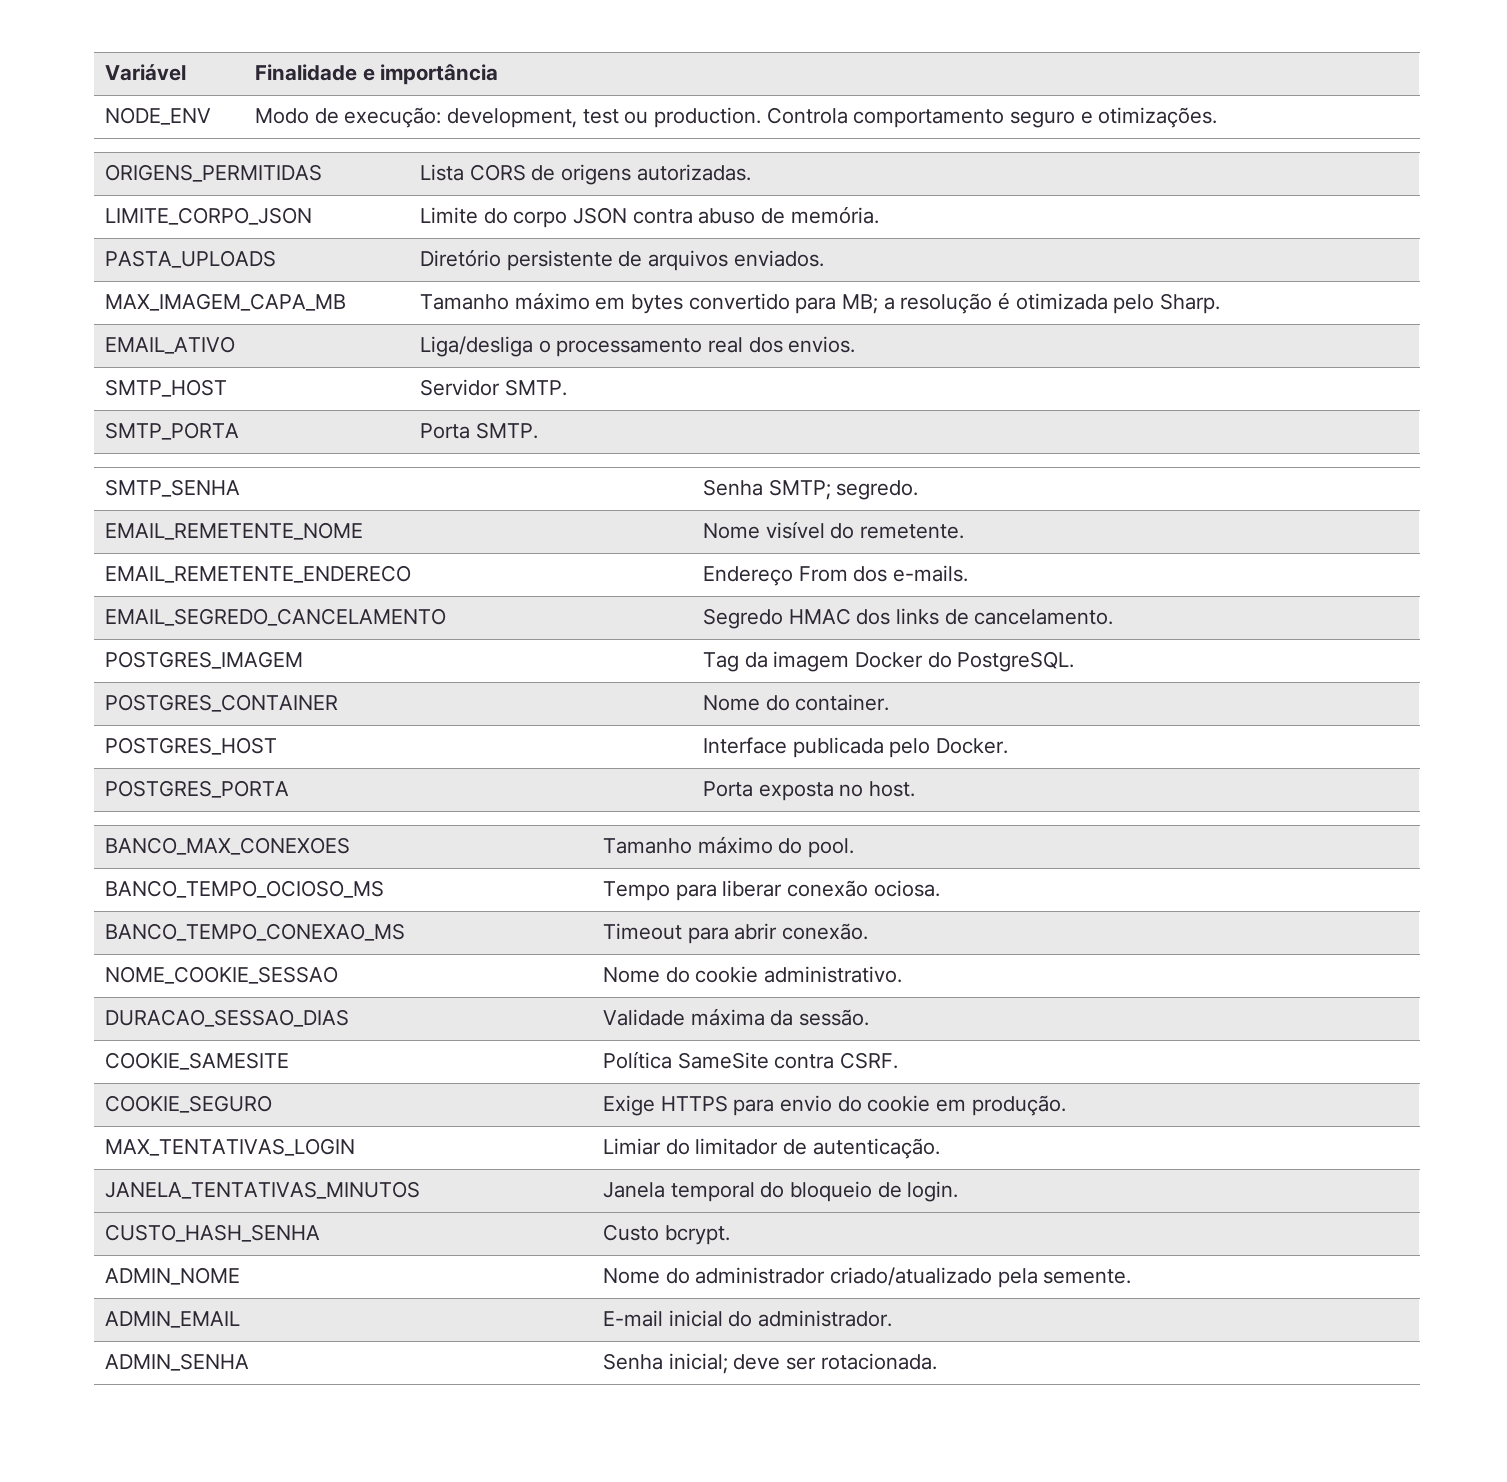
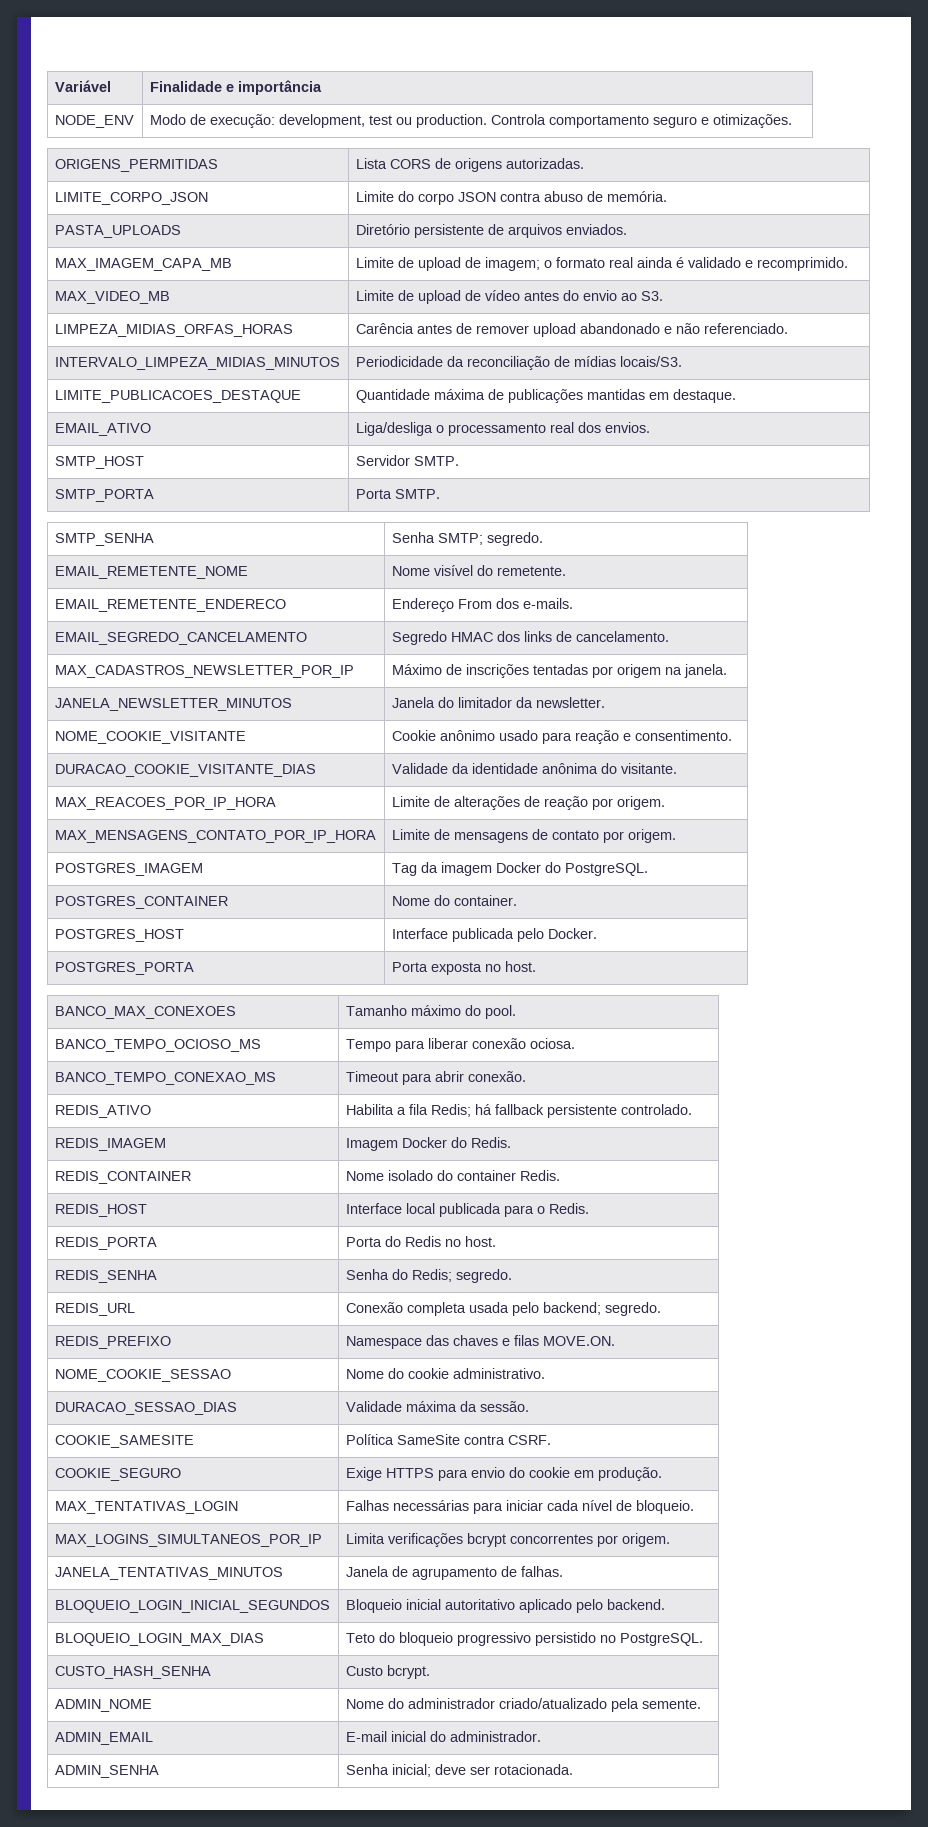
[419,292,1220,314] Tamanho máximo em bytes convertido para MB; a resolução é otimizada pelo Sharp. -> [355,257,848,271] [54,291,170,304] [355,290,663,304] [54,324,293,337] [355,323,788,337] [54,357,340,370] [355,356,682,370] [54,390,301,403] [355,389,736,403] Limite de upload de imagem; o formato real ainda é validado e recomprimido. // MAX_VIDEO_MB | Limite de upload de vídeo antes do envio ao S3. // LIMPEZA_MIDIAS_ORFAS_HORAS | Carência antes de remover upload abandonado e não referenciado. // INTERVALO_LIMPEZA_MIDIAS_MINUTOS | Periodicidade da reconciliação de mídias locais/S3. // LIMITE_PUBLICACOES_DESTAQUE | Quantidade máxima de publicações mantidas em destaque.
(1114, 617) none -> [54,665,354,678] [391,664,727,678] [54,698,292,711] [391,697,605,708] [54,731,246,744] [391,730,732,744] [54,764,316,777] [391,763,677,774] [54,797,276,810] [391,796,665,810] [54,830,376,843] [391,829,676,843] // MAX_CADASTROS_NEWSLETTER_POR_IP | Máximo de inscrições tentadas por origem na janela. // JANELA_NEWSLETTER_MINUTOS | Janela do limitador da newsletter. // NOME_COOKIE_VISITANTE | Cookie anônimo usado para reação e consentimento. // DURACAO_COOKIE_VISITANTE_DIAS | Validade da identidade anônima do visitante. // MAX_REACOES_POR_IP_HORA | Limite de alterações de reação por origem. // MAX_MENSAGENS_CONTATO_POR_IP_HORA | Limite de mensagens de contato por origem.
(868, 931) none -> [54,1105,151,1118] [345,1104,692,1118] [54,1138,166,1151] [345,1137,511,1151] [54,1171,191,1184] [345,1170,560,1181] [54,1204,147,1217] [345,1203,589,1217] [54,1237,157,1250] [345,1236,496,1247] [54,1270,157,1283] [345,1269,512,1283] [54,1303,135,1316] [345,1302,661,1316] [54,1336,171,1349] [345,1335,615,1349] // REDIS_ATIVO | Habilita a fila Redis; há fallback persistente controlado. // REDIS_IMAGEM | Imagem Docker do Redis. // REDIS_CONTAINER | Nome isolado do container Redis. // REDIS_HOST | Interface local publicada para o Redis. // REDIS_PORTA | Porta do Redis no host. // REDIS_SENHA | Senha do Redis; segredo. // REDIS_URL | Conexão completa usada pelo backend; segredo. // REDIS_PREFIXO | Namespace das chaves e filas MOVE.ON.
[602,1138,940,1159] [104,1181,420,1199] [602,1181,959,1202] Limiar do limitador de autenticação. // JANELA_TENTATIVAS_MINUTOS | Janela temporal do bloqueio de login. -> [345,1500,694,1514] [54,1534,322,1547] [345,1533,670,1547] [54,1567,283,1580] [345,1566,563,1580] [54,1600,330,1613] [345,1599,665,1613] [54,1633,264,1646] [345,1632,703,1646] Falhas necessárias para iniciar cada nível de bloqueio. // MAX_LOGINS_SIMULTANEOS_POR_IP | Limita verificações bcrypt concorrentes por origem. // JANELA_TENTATIVAS_MINUTOS | Janela de agrupamento de falhas. // BLOQUEIO_LOGIN_INICIAL_SEGUNDOS | Bloqueio inicial autoritativo aplicado pelo backend. // BLOQUEIO_LOGIN_MAX_DIAS | Teto do bloqueio progressivo persistido no PostgreSQL.

